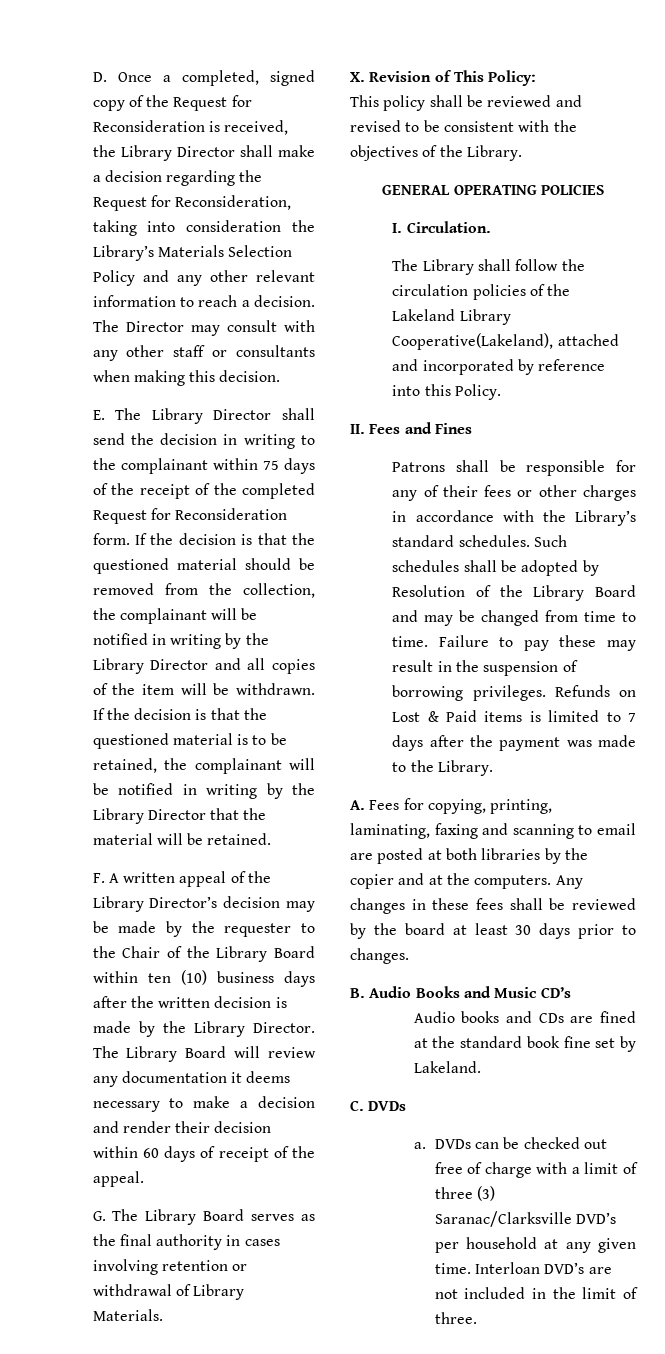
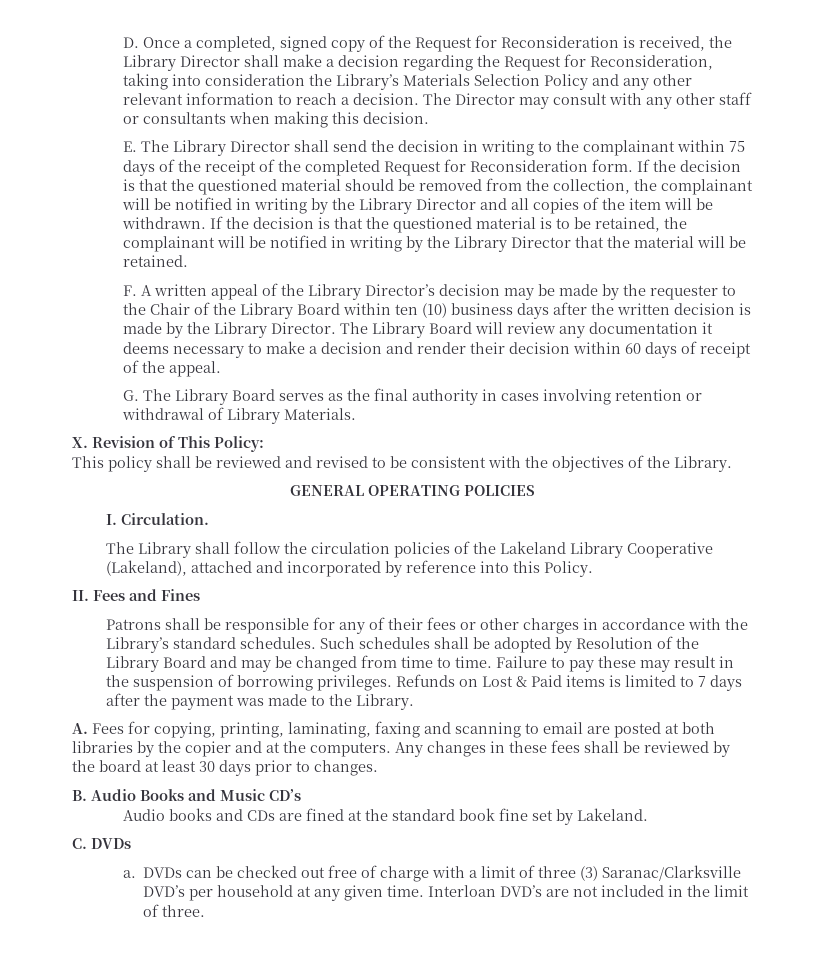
[392,333,554,350] Cooperative(Lakeland), -> [626,542,713,558] [105,560,187,576] Cooperative (Lakeland),

